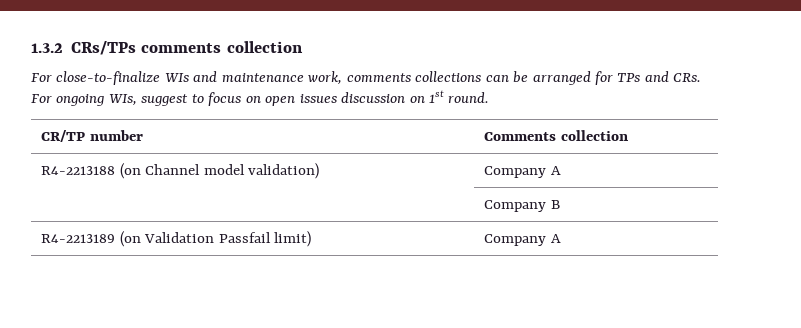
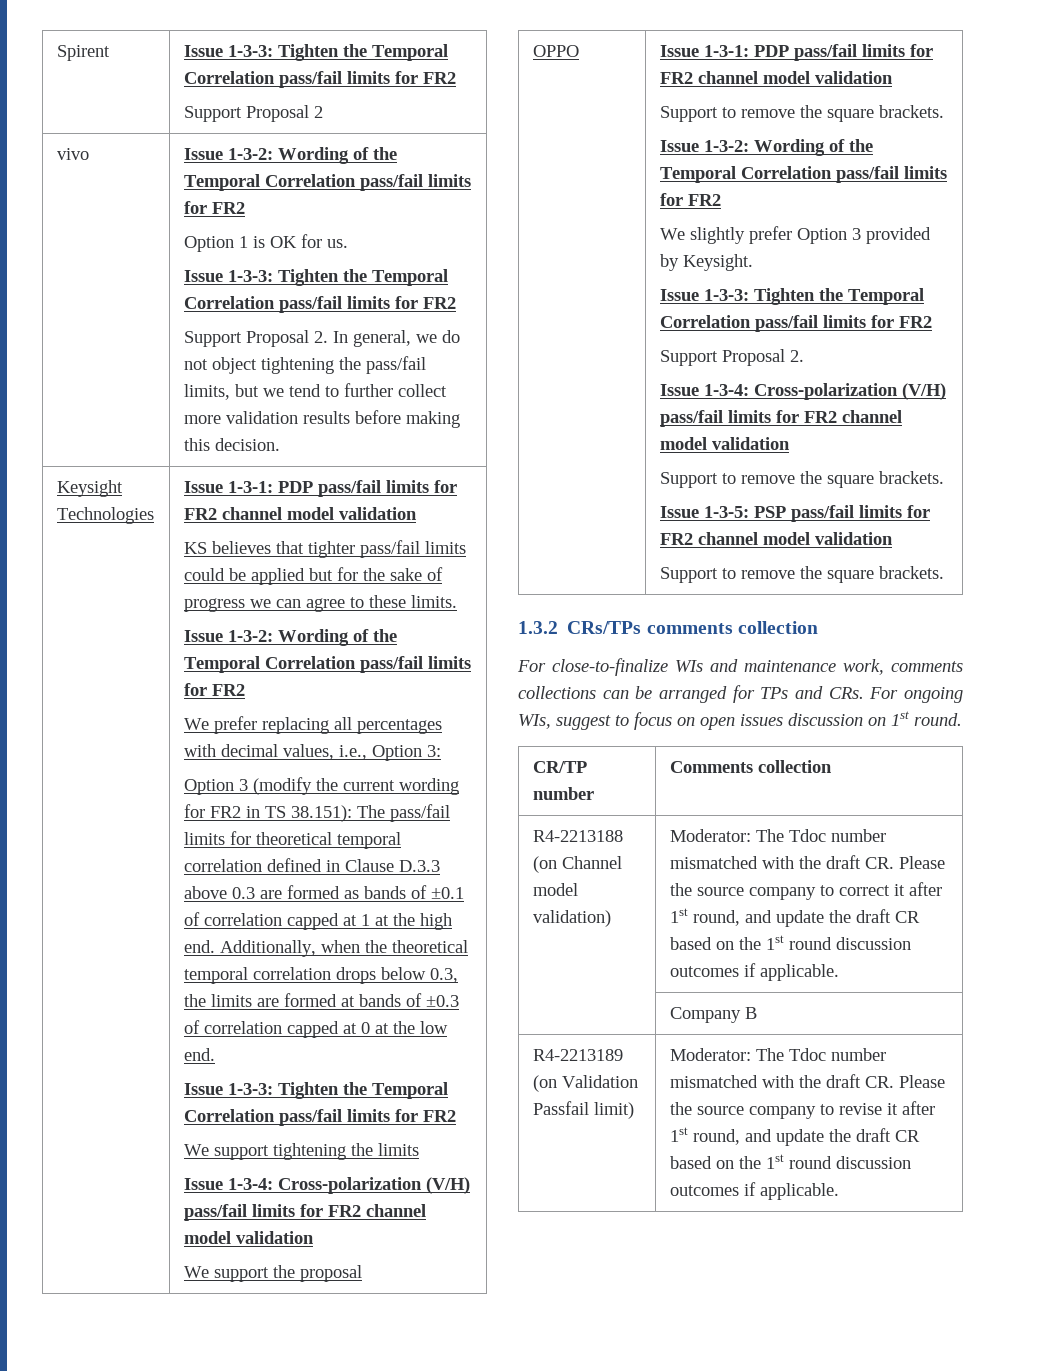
(31, 48) none -> [56,45,110,61] [183,44,448,61] [183,71,456,88] [183,105,323,122] [56,148,89,160] [183,147,397,164] [183,174,471,191] [183,201,245,214] [183,234,348,252] [183,269,448,286] [183,296,456,313] [183,330,460,347] [183,356,426,374] [183,383,447,400] [183,410,460,428] [183,438,280,451] [56,480,123,497] [56,507,154,524] [183,480,457,497] [183,507,417,520] [183,540,466,558] [183,567,443,585] [183,595,457,612] [183,629,397,646] [183,656,471,673] [183,683,245,696] [183,716,442,734] [183,744,441,761] [183,777,459,795] [183,804,450,822] [183,831,401,849] [183,858,440,872] [183,885,464,899] [183,912,452,930] [183,940,468,957] [183,967,458,984] [183,993,459,1007] [183,1020,448,1038] [183,1048,215,1061] [183,1082,448,1099] [183,1109,456,1126] [183,1143,419,1160] [183,1177,470,1194] [183,1204,426,1221] [183,1231,314,1244] [183,1265,362,1282] [532,45,579,57] [659,44,933,61] [659,71,893,84] [659,105,944,122] [659,139,873,156] [659,166,947,183] [659,193,721,206] [659,226,931,244] [659,254,753,271] [659,288,924,305] [659,315,932,332] [659,349,804,366] [659,383,946,400] [659,410,902,427] [659,437,790,450] [659,471,944,488] [659,505,930,522] [659,532,893,545] [659,566,944,583] Spirent | Issue 1-3-3: Tighten the Temporal Correlation pass/fail limits for FR2 // Support Proposal 2 // vivo | Issue 1-3-2: Wording of the Temporal Correlation pass/fail limits for FR2 // Option 1 is OK for us. // Issue 1-3-3: Tighten the Temporal Correlation pass/fail limits for FR2 // Support Proposal 2. In general, we do not object tightening the pass/fail limits, but we tend to further collect more validation results before making this decision. // Keysight Technologies | Issue 1-3-1: PDP pass/fail limits for FR2 channel model validation // KS believes that tighter pass/fail limits could be applied but for the sake of progress we can agree to these limits. // Issue 1-3-2: Wording of the Temporal Correlation pass/fail limits for FR2 // We prefer replacing all percentages with decimal values, i.e., Option 3: // Option 3 (modify the current wording for FR2 in TS 38.151): The pass/fail limits for theoretical temporal correlation defined in Clause D.3.3 above 0.3 are formed as bands of ±0.1 of correlation capped at 1 at the high end. Additionally, when the theoretical temporal correlation drops below 0.3, the limits are formed at bands of ±0.3 of correlation capped at 0 at the low end. // Issue 1-3-3: Tighten the Temporal Correlation pass/fail limits for FR2 // We support tightening the limits // Issue 1-3-4: Cross-polarization (V/H) pass/fail limits for FR2 channel model validation // We support the proposal // OPPO | Issue 1-3-1: PDP pass/fail limits for FR2 channel model validation // Support to remove the square brackets. // Issue 1-3-2: Wording of the Temporal Correlation pass/fail limits for FR2 // We slightly prefer Option 3 provided by Keysight. // Issue 1-3-3: Tighten the Temporal Correlation pass/fail limits for FR2 // Support Proposal 2. // Issue 1-3-4: Cross-polarization (V/H) pass/fail limits for FR2 channel model validation // Support to remove the square brackets. // Issue 1-3-5: PSP pass/fail limits for FR2 channel model validation // Support to remove the square brackets. //
[484,166,561,178] Company A -> [669,829,886,842] [669,855,945,869] [669,882,942,900] [669,908,920,927] [669,935,911,950] [669,963,839,981] Moderator: The Tdoc number mismatched with the draft CR. Please the source company to correct it after 1st round, and update the draft CR based on the 1st round discussion outcomes if applicable.
[484,234,561,246] Company A -> [669,1048,886,1061] [669,1074,945,1088] [669,1101,935,1119] [669,1127,920,1146] [669,1154,911,1169] [669,1182,839,1200] Moderator: The Tdoc number mismatched with the draft CR. Please the source company to revise it after 1st round, and update the draft CR based on the 1st round discussion outcomes if applicable.

